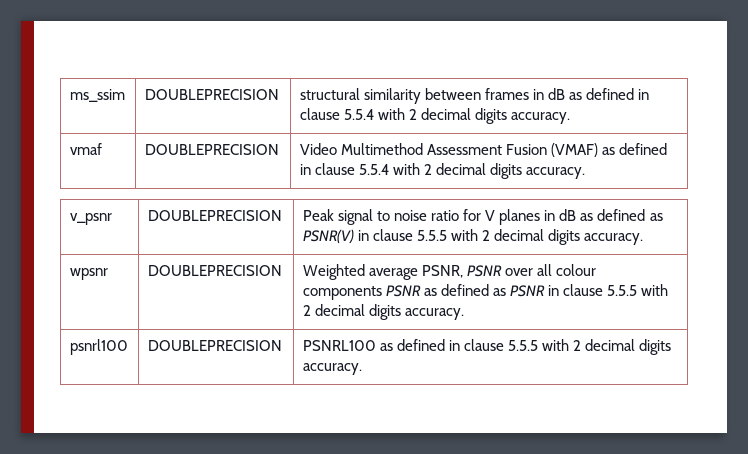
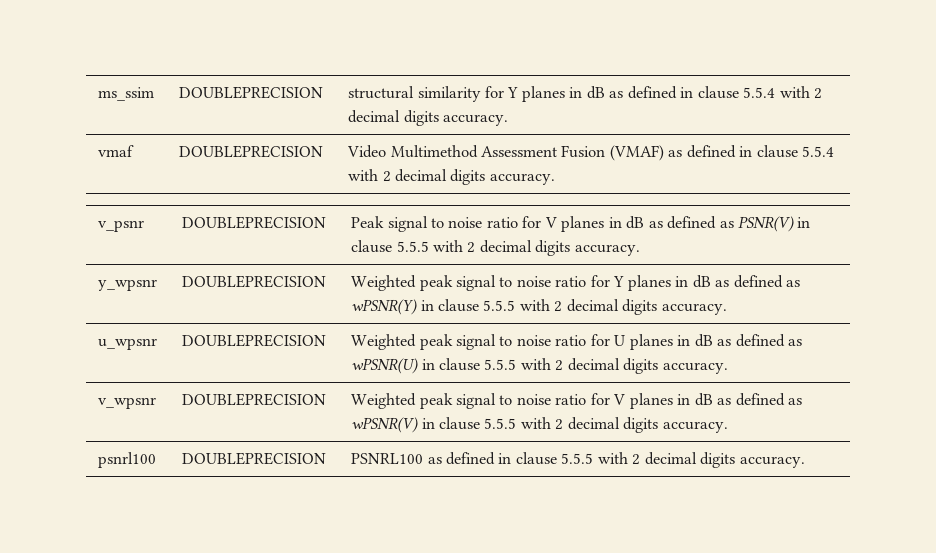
[425,88,530,100] between frames -> [484,86,565,102] for Y planes
[69,268,108,280] [147,265,282,276] [302,264,597,280] [302,284,546,300] wpsnr | DOUBLEPRECISION | Weighted average PSNR, PSNR over all colour components PSNR as defined as PSNR -> [98,279,158,291] [182,275,327,288] [351,275,800,291] [351,299,727,315] [98,338,158,350] [182,334,327,347] [351,334,802,350] [351,358,728,374] [98,397,157,409] [182,393,327,406] [351,393,802,409] [351,417,419,433] y_wpsnr | DOUBLEPRECISION | Weighted peak signal to noise ratio for Y planes in dB as defined as wPSNR(Y) in clause 5.5.5 with 2 decimal digits accuracy. // u_wpsnr | DOUBLEPRECISION | Weighted peak signal to noise ratio for U planes in dB as defined as wPSNR(U) in clause 5.5.5 with 2 decimal digits accuracy. // v_wpsnr | DOUBLEPRECISION | Weighted peak signal to noise ratio for V planes in dB as defined as wPSNR(V)

